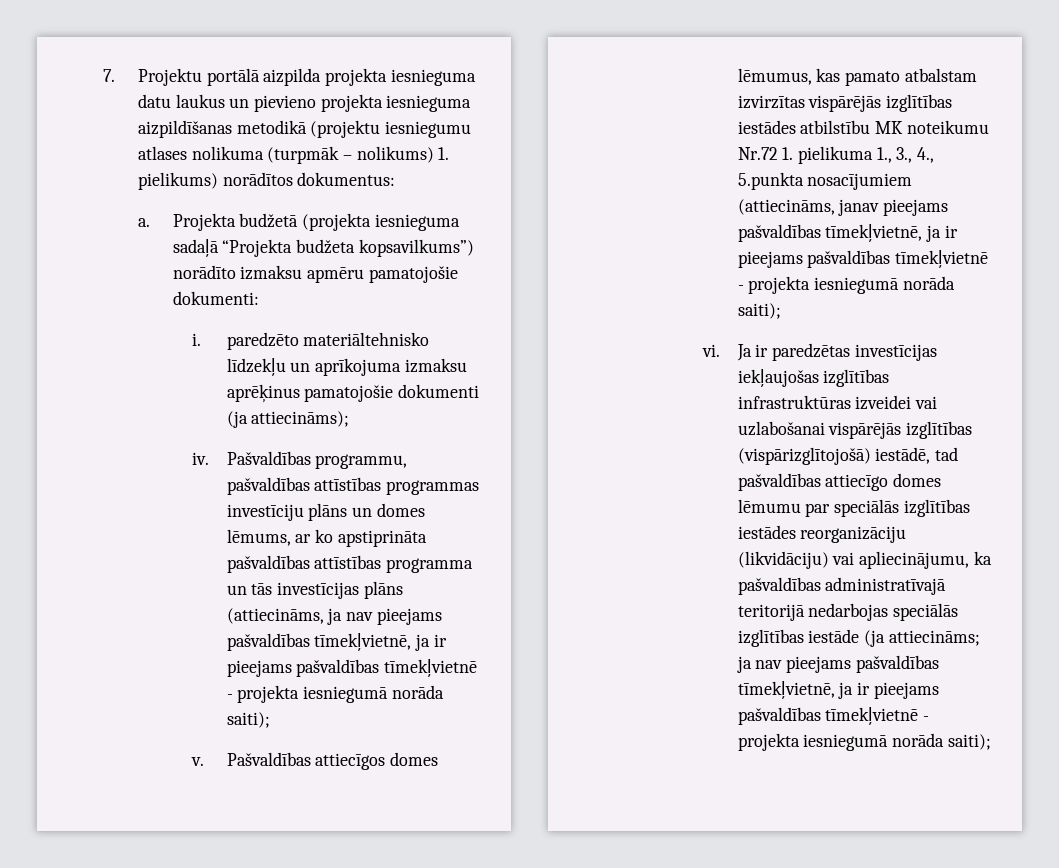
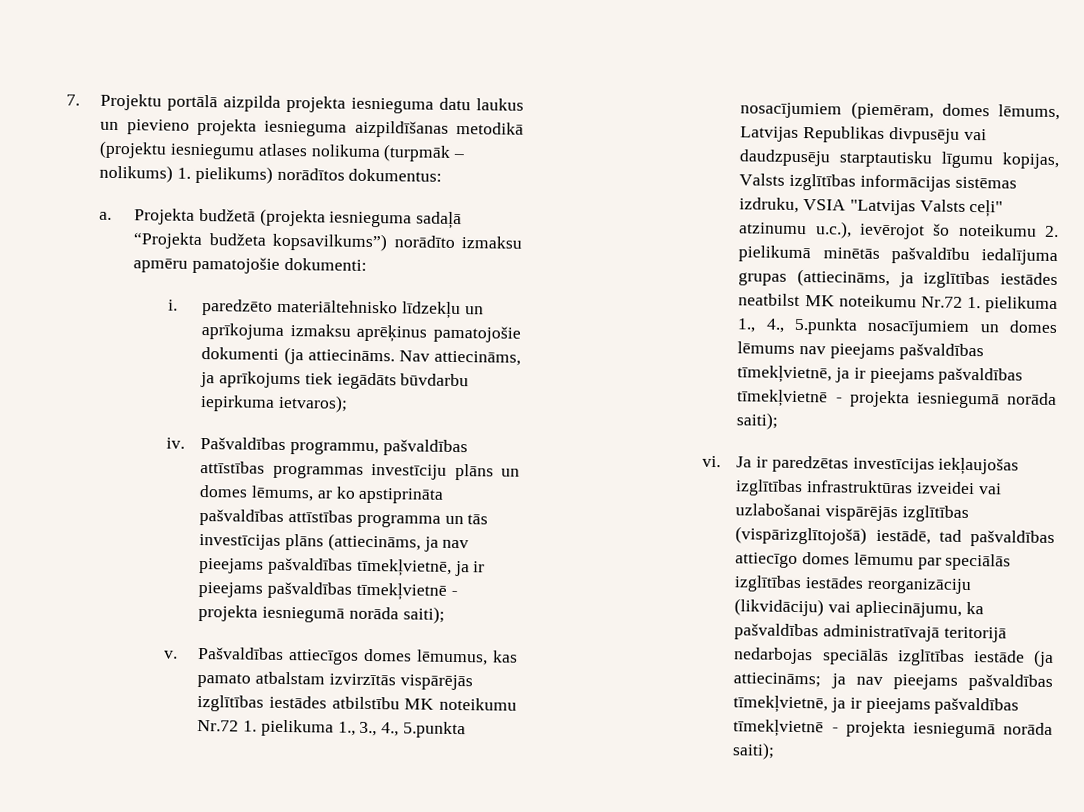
[251,411,350,427] attiecināms); -> [307,349,521,366] [200,371,470,390] [200,394,349,413] attiecināms. Nav attiecināms, ja aprīkojums tiek iegādāts būvdarbu iepirkuma ietvaros);
[737,95,805,109] izvirzītas -> [328,673,396,686] izvirzītās
[737,199,880,216] (attiecināms, janav -> [850,101,1060,121] [740,126,987,144] [739,149,1059,170] [739,173,1017,192] [739,197,1004,218] [739,221,1059,240] [738,245,1058,266] [738,268,1058,289] [738,293,1058,314] [737,317,1058,336] [737,341,827,355] (piemēram, domes lēmums, Latvijas Republikas divpusēju vai daudzpusēju starptautisku līgumu kopijas, Valsts izglītības informācijas sistēmas izdruku, VSIA "Latvijas Valsts ceļi" atzinumu u.c.), ievērojot šo noteikumu 2. pielikumā minētās pašvaldību iedalījuma grupas (attiecināms, ja izglītības iestādes neatbilst MK noteikumu Nr.72 1. pielikuma 1., 4., 5.punkta nosacījumiem un domes lēmums nav

